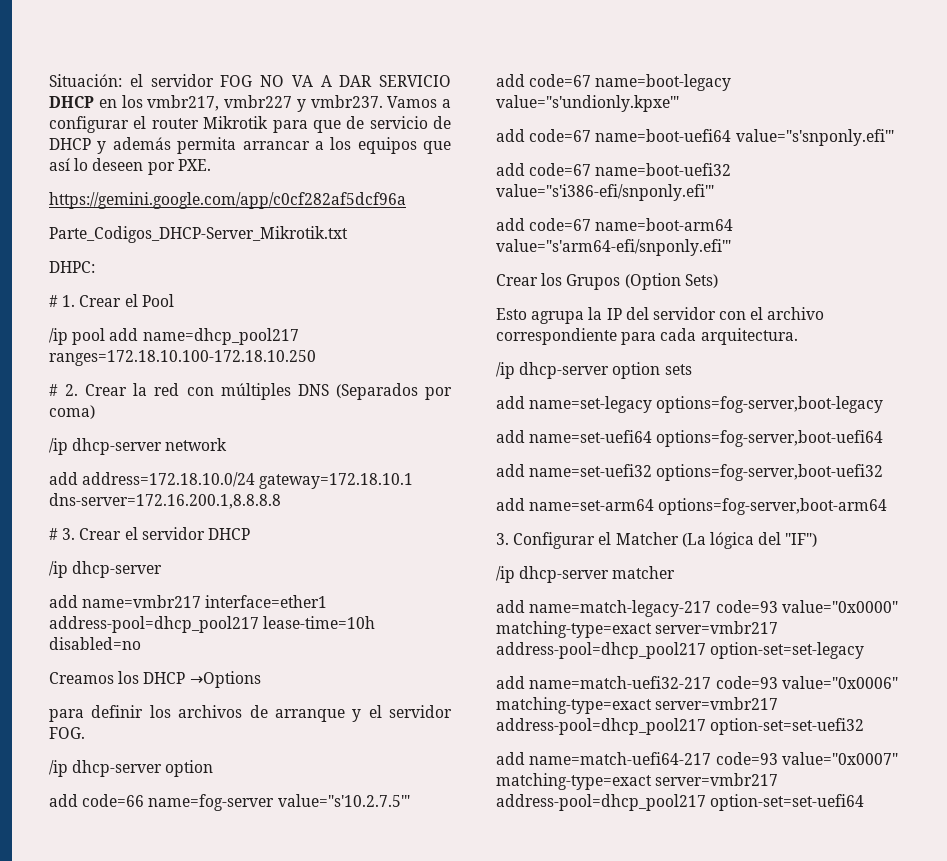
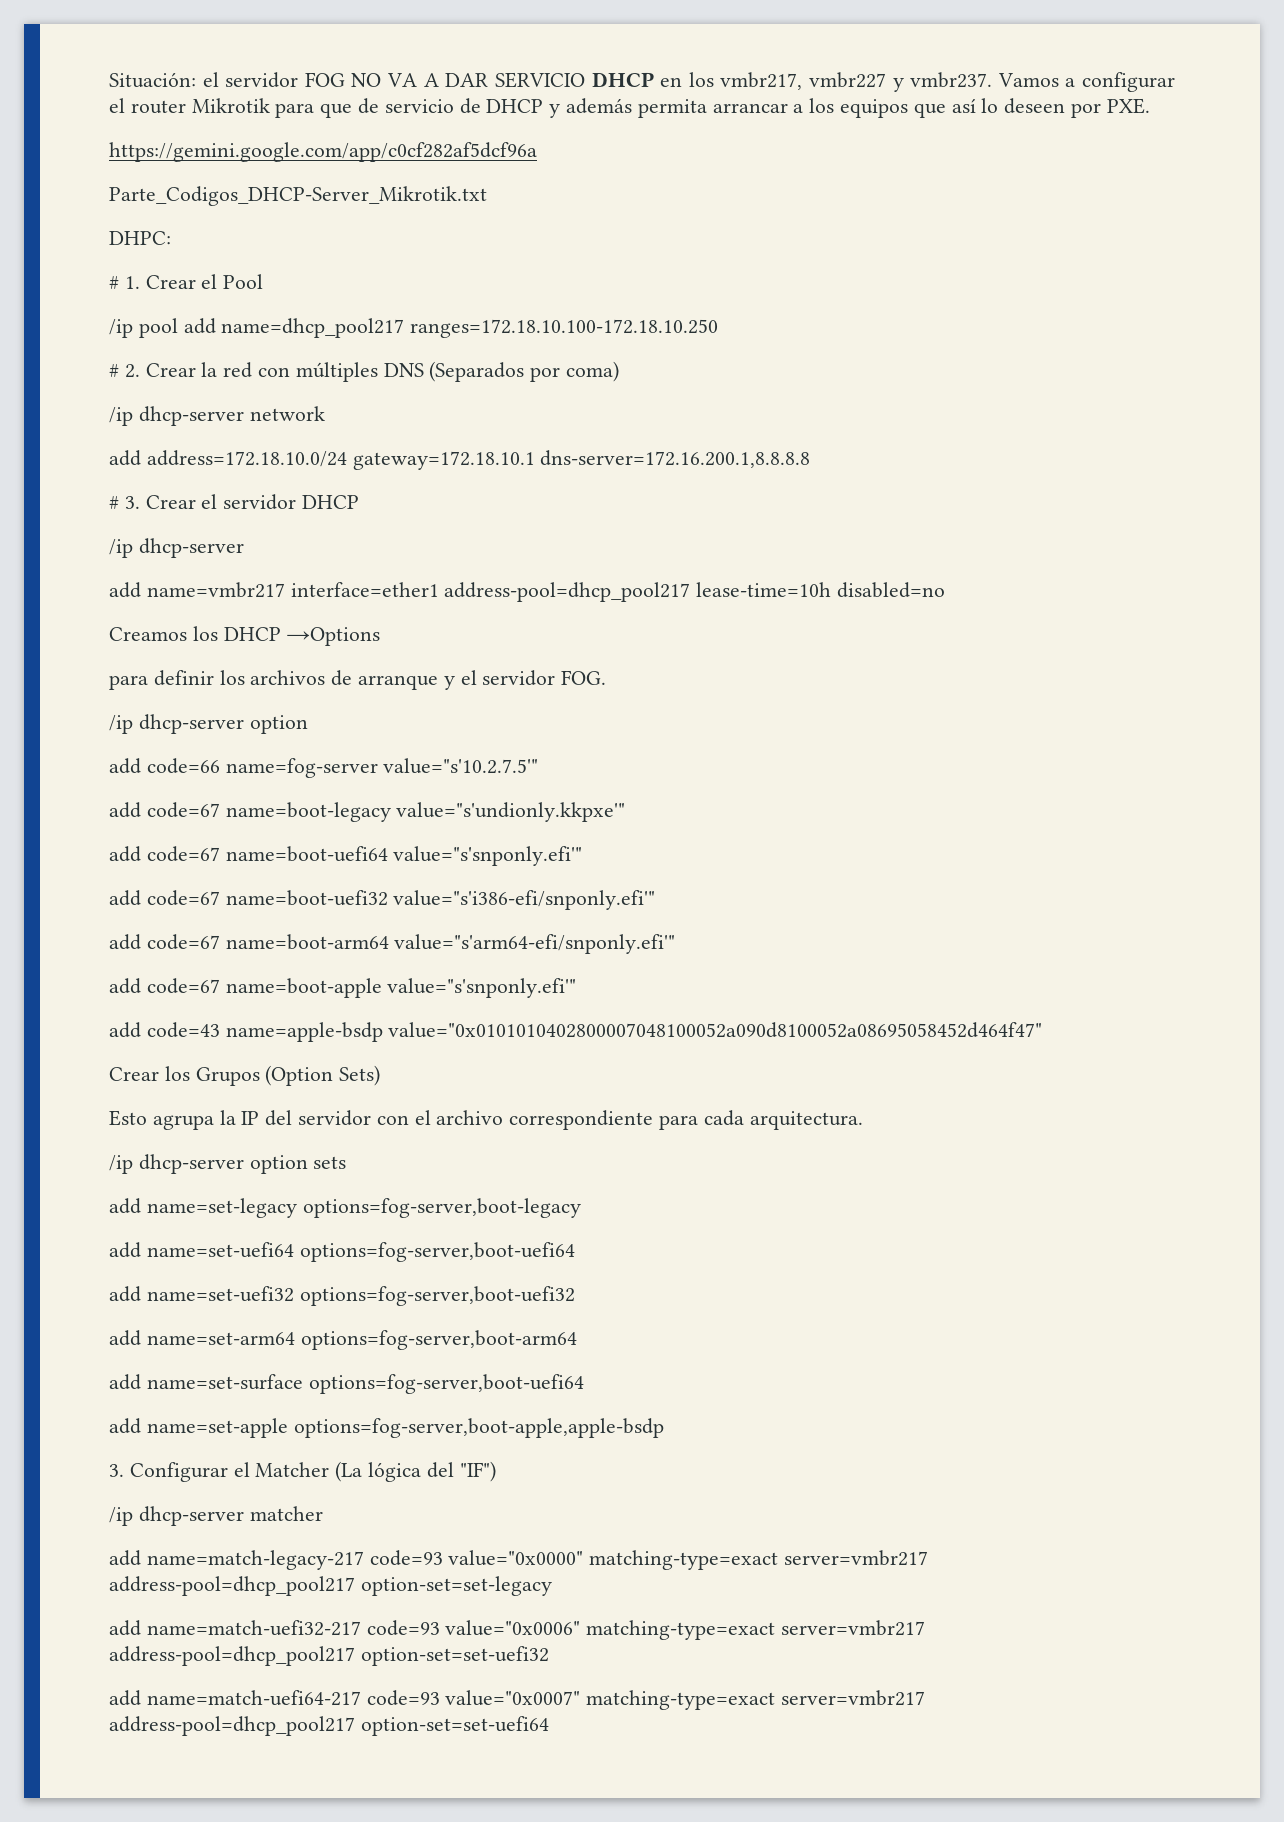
[496,95,679,112] value="s'undionly.kpxe'" -> [396,802,626,822] value="s'undionly.kkpxe'"
(731, 247) none -> [109,978,577,998] [109,1022,1043,1042] // add code=67 name=boot-apple value="s'snponly.efi'" // add code=43 name=apple-bsdp value="0x0101010402800007048100052a090d8100052a08695058452d464f47"
(888, 506) none -> [109,1374,584,1394] [109,1418,664,1438] // add name=set-surface options=fog-server,boot-uefi64 // add name=set-apple options=fog-server,boot-apple,apple-bsdp

